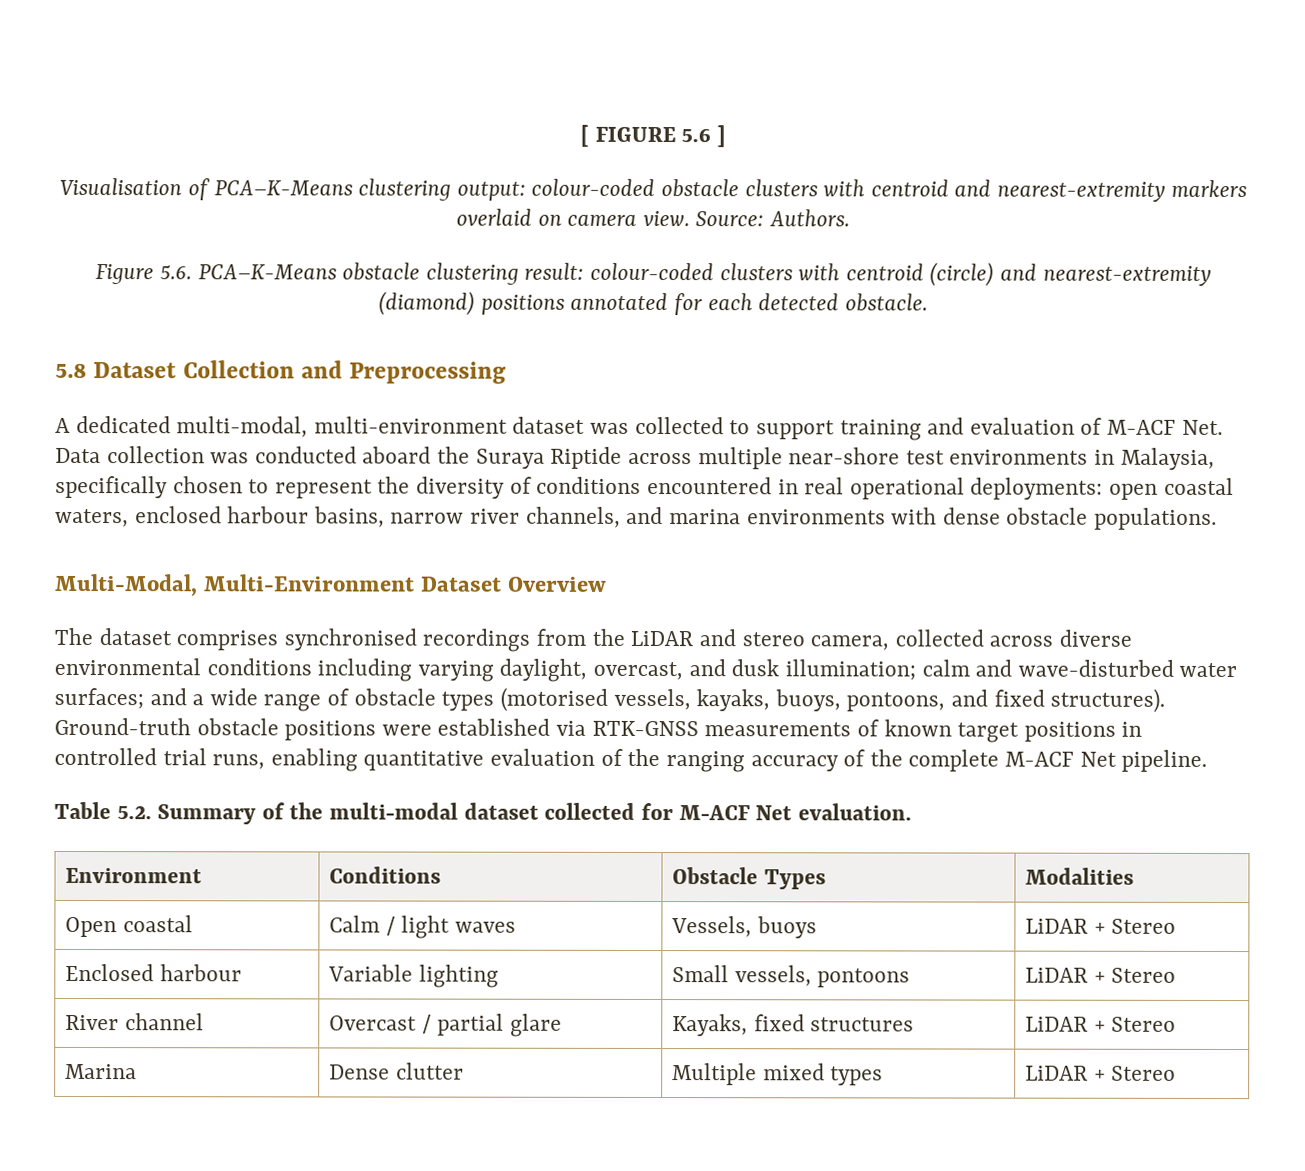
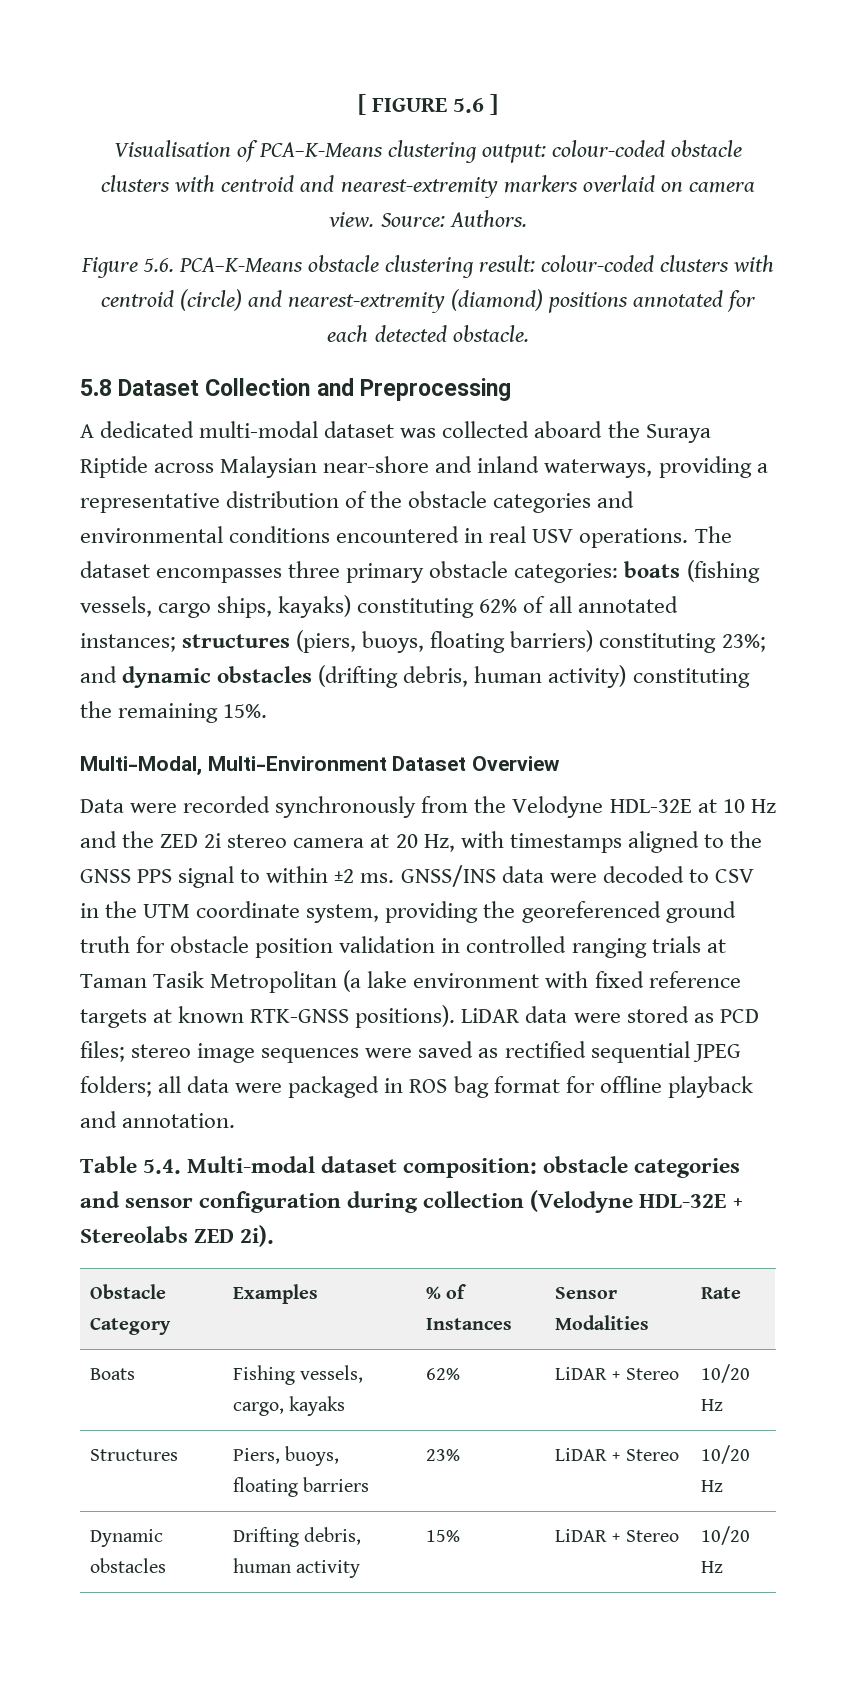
[176,416,508,438] multi-modal, multi-environment -> [199,421,319,438] multi-modal
[729,417,1223,441] [55,446,357,464] to support training and evaluation of M-ACF Net. Data collection was conducted -> (530, 429) none
[697,447,1215,470] [55,475,1234,500] [55,506,1217,530] [54,573,607,597] [54,627,1132,652] [54,657,1238,682] [54,687,1166,713] [54,717,1143,743] [54,747,1208,773] [54,801,912,825] [64,867,202,884] [328,866,441,884] [671,867,826,890] [1024,867,1134,885] [64,915,193,938] [328,915,516,939] [670,916,817,939] [1024,918,1177,934] [64,963,242,982] [327,964,499,988] [671,965,911,988] [1024,967,1177,983] [64,1013,204,1031] [328,1013,562,1037] [671,1014,915,1037] [1024,1016,1177,1032] [64,1063,137,1080] [328,1062,464,1080] [671,1063,884,1086] [1024,1065,1177,1081] multiple near-shore test environments in Malaysia, specifically chosen to represent the diversity of conditions encountered in real operational deployments: open coastal waters, enclosed harbour basins, narrow river channels, and marina environments with dense obstacle populations. // Multi-Modal, Multi-Environment Dataset Overview // The dataset comprises synchronised recordings from the LiDAR and stereo camera, collected across diverse environmental conditions including varying daylight, overcast, and dusk illumination; calm and wave-disturbed water surfaces; and a wide range of obstacle types (motorised vessels, kayaks, buoys, pontoons, and fixed structures). Ground-truth obstacle positions were established via RTK-GNSS measurements of known target positions in controlled trial runs, enabling quantitative evaluation of the ranging accuracy of the complete M-ACF Net pipeline. // Table 5.2. Summary of the multi-modal dataset collected for M-ACF Net evaluation. // Environment | Conditions | Obstacle Types | Modalities // Open coastal | Calm / light waves | Vessels, buoys | LiDAR + Stereo // Enclosed harbour | Variable lighting | Small vessels, pontoons | LiDAR + Stereo // River channel | Overcast / partial glare | Kayaks, fixed structures | LiDAR + Stereo // Marina | Dense clutter | Multiple mixed types | LiDAR + Stereo -> [220,456,768,478] [80,491,635,513] [80,526,732,548] [80,560,760,583] [80,595,678,618] [80,630,766,653] [80,665,750,688] [80,701,268,723] [80,756,561,775] [80,796,776,818] [80,831,762,853] [80,865,754,888] [80,901,736,923] [80,936,726,958] [80,970,741,993] [80,1005,759,1028] [80,1041,741,1063] [80,1076,753,1098] [80,1111,236,1128] [80,1156,741,1178] [80,1190,743,1213] [80,1225,275,1247] [89,1284,166,1299] [89,1317,171,1335] [232,1284,318,1304] [425,1284,467,1299] [425,1318,512,1330] [554,1287,617,1299] [554,1315,649,1330] [700,1287,741,1299] [89,1368,135,1380] [232,1365,364,1385] [232,1396,346,1416] [425,1368,460,1380] [554,1367,679,1380] [700,1364,750,1383] [700,1399,723,1411] [89,1449,178,1461] [232,1446,340,1466] [232,1477,370,1497] [425,1449,460,1461] [554,1448,679,1461] [700,1445,750,1464] [700,1480,723,1492] [89,1529,163,1547] [89,1558,166,1573] [232,1527,362,1547] [232,1558,361,1578] [425,1530,460,1542] [554,1529,679,1542] [700,1526,750,1545] [700,1561,723,1573] Malaysian near-shore and inland waterways, providing a representative distribution of the obstacle categories and environmental conditions encountered in real USV operations. The dataset encompasses three primary obstacle categories: boats (fishing vessels, cargo ships, kayaks) constituting 62% of all annotated instances; structures (piers, buoys, floating barriers) constituting 23%; and dynamic obstacles (drifting debris, human activity) constituting the remaining 15%. // Multi-Modal, Multi-Environment Dataset Overview // Data were recorded synchronously from the Velodyne HDL-32E at 10 Hz and the ZED 2i stereo camera at 20 Hz, with timestamps aligned to the GNSS PPS signal to within ±2 ms. GNSS/INS data were decoded to CSV in the UTM coordinate system, providing the georeferenced ground truth for obstacle position validation in controlled ranging trials at Taman Tasik Metropolitan (a lake environment with fixed reference targets at known RTK-GNSS positions). LiDAR data were stored as PCD files; stereo image sequences were saved as rectified sequential JPEG folders; all data were packaged in ROS bag format for offline playback and annotation. // Table 5.4. Multi-modal dataset composition: obstacle categories and sensor configuration during collection (Velodyne HDL-32E + Stereolabs ZED 2i). // Obstacle Category | Examples | % of Instances | Sensor Modalities | Rate // Boats | Fishing vessels, cargo, kayaks | 62% | LiDAR + Stereo | 10/20 Hz // Structures | Piers, buoys, floating barriers | 23% | LiDAR + Stereo | 10/20 Hz // Dynamic obstacles | Drifting debris, human activity | 15% | LiDAR + Stereo | 10/20 Hz

